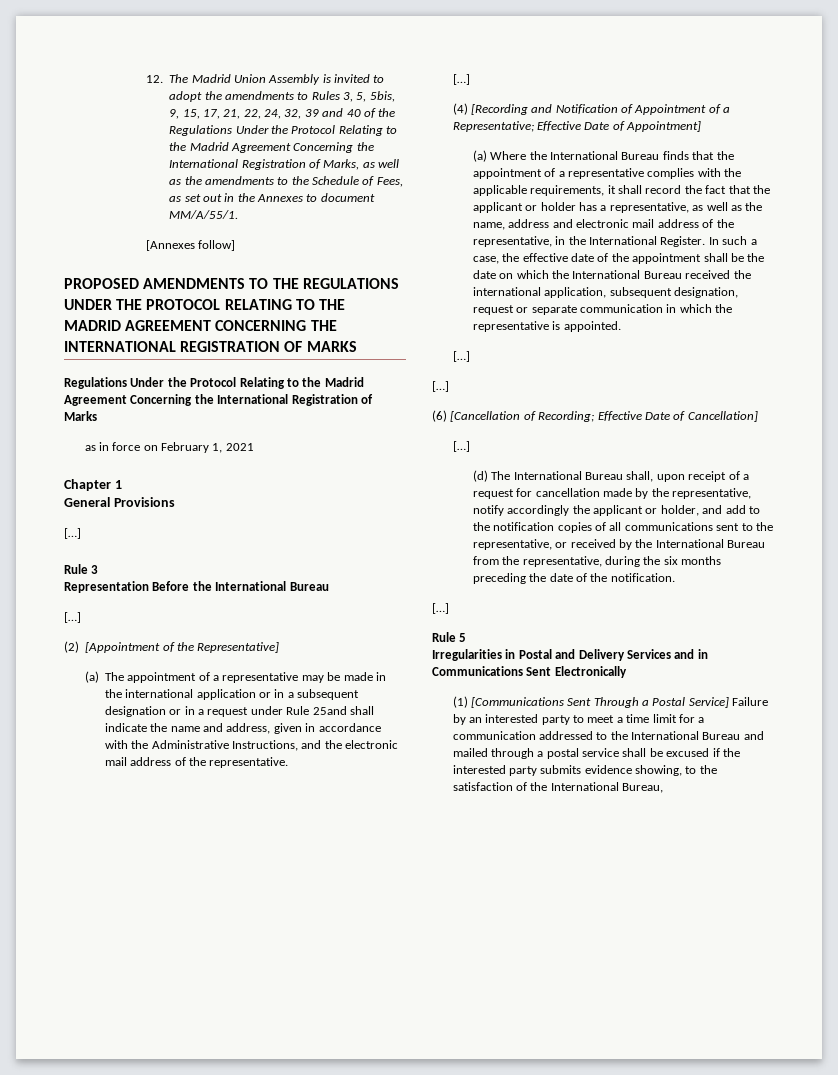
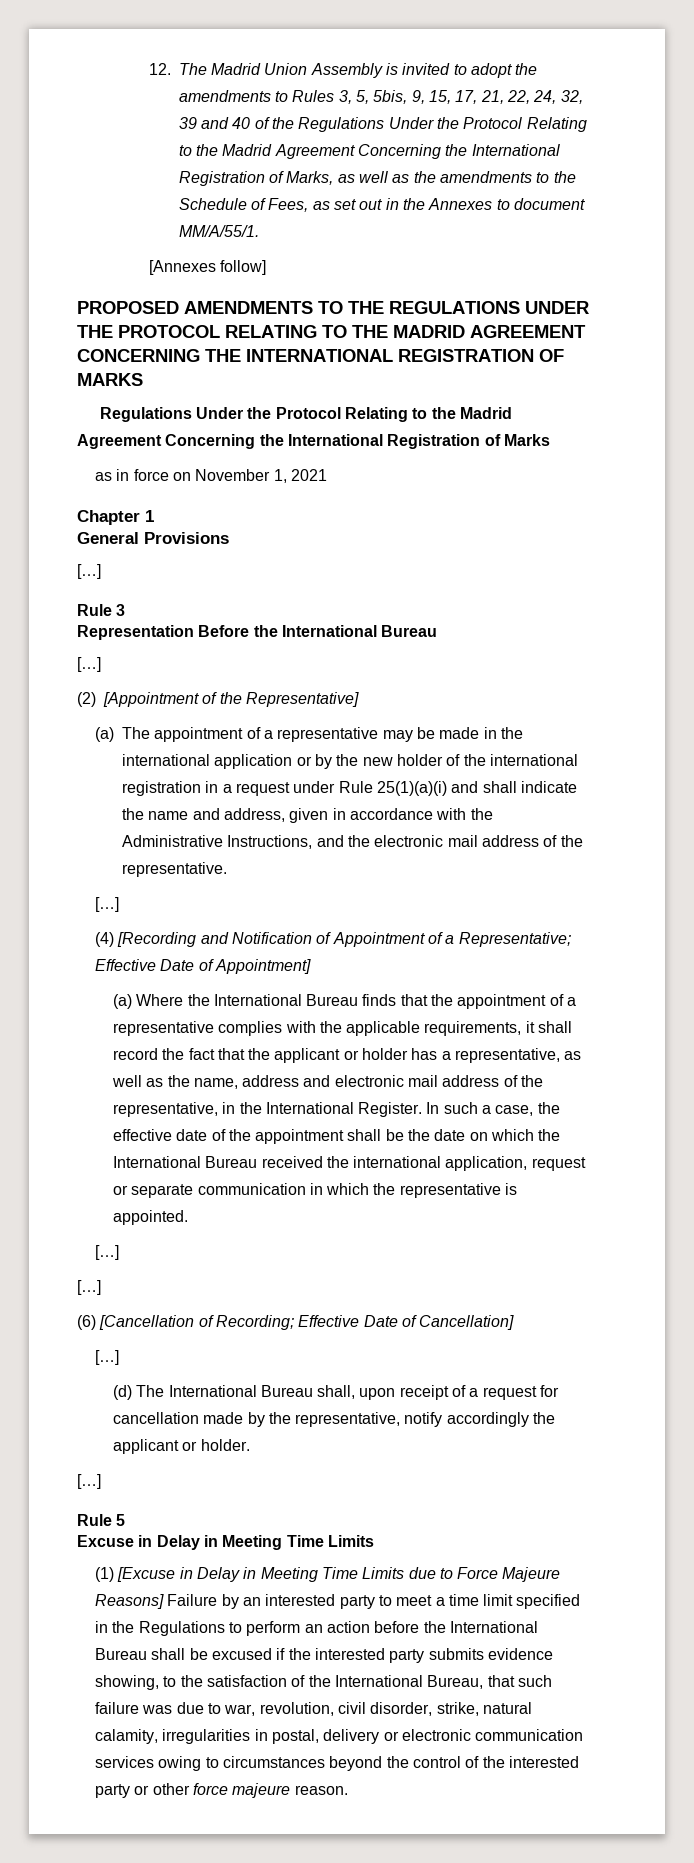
[160,442,209,453] February -> [195,469,271,481] November
[274,689,360,700] [104,706,182,717] in a subsequent designation or -> [314,754,578,769] [121,781,201,796] by the new holder of the international registration
[312,706,347,715] 25and -> [376,781,479,796] 25(1)(a)(i) and
[609,287,739,298] subsequent designation, -> (528, 1163) none
[660,505,760,516] [472,522,773,533] [472,539,766,550] [472,556,722,567] [472,573,675,584] [432,603,449,614] [432,632,467,642] [432,649,708,661] [432,666,627,678] [452,696,729,708] holder, and add to the notification copies of all communications sent to the representative, or received by the International Bureau from the representative, during the six months preceding the date of the notification. // […] // Rule 5 // Irregularities in Postal and Delivery Services and in Communications Sent Electronically // (1) [Communications Sent Through a Postal Service] -> [200,1439,250,1451] [77,1474,101,1489] [77,1514,126,1526] [77,1535,374,1550] [94,1567,561,1582] [94,1594,164,1609] holder. // […] // Rule 5 // Excuse in Delay in Meeting Time Limits // (1) [Excuse in Delay in Meeting Time Limits due to Force Majeure Reasons]
[678,714,705,723] [452,731,764,740] [452,748,619,759] for a communication addressed to the International Bureau and mailed through a postal service -> [516,1594,581,1609] [94,1621,538,1636] [94,1648,147,1660] specified in the Regulations to perform an action before the International Bureau
(663, 788) none -> [487,1675,552,1687] [94,1702,532,1716] [94,1729,584,1744] [94,1756,579,1771] [94,1783,348,1798] that such failure was due to war, revolution, civil disorder, strike, natural calamity, irregularities in postal, delivery or electronic communication services owing to circumstances beyond the control of the interested party or other force majeure reason.

